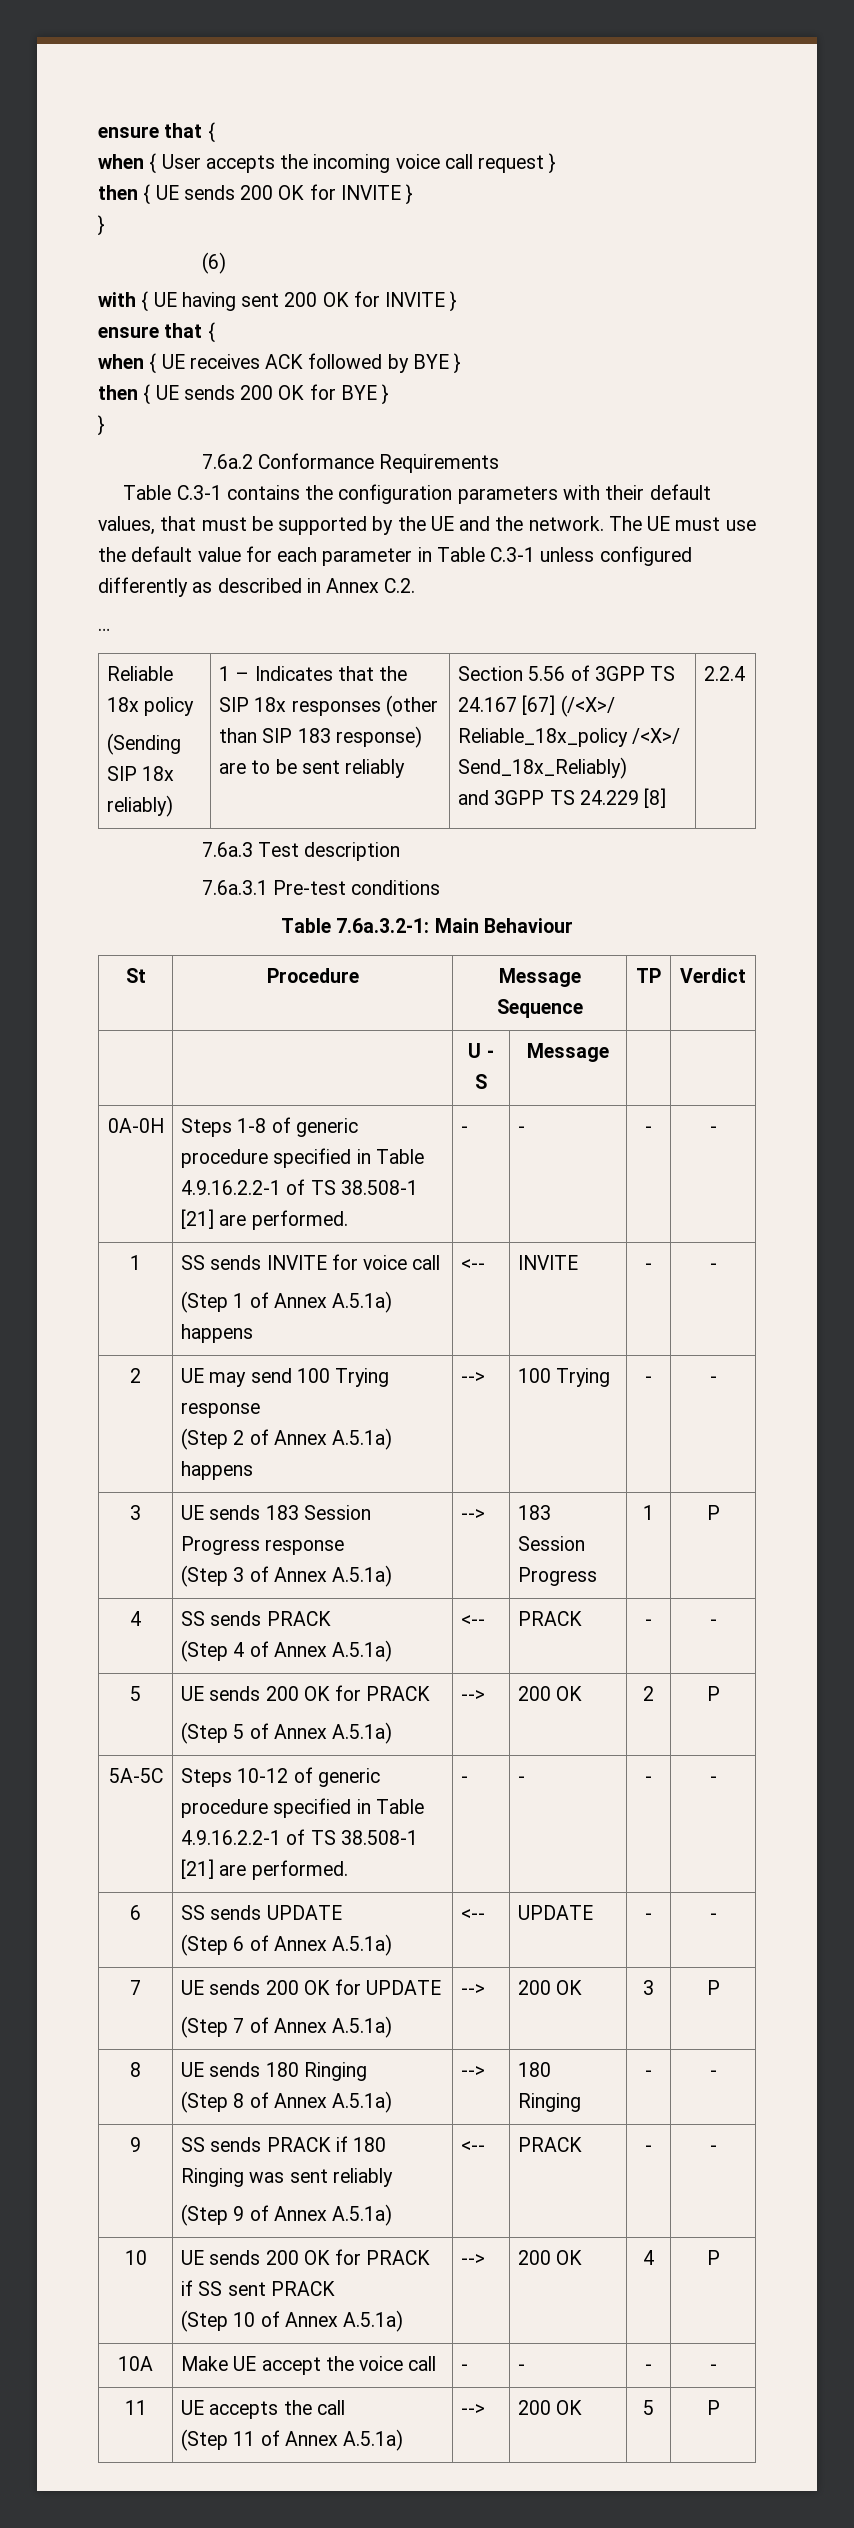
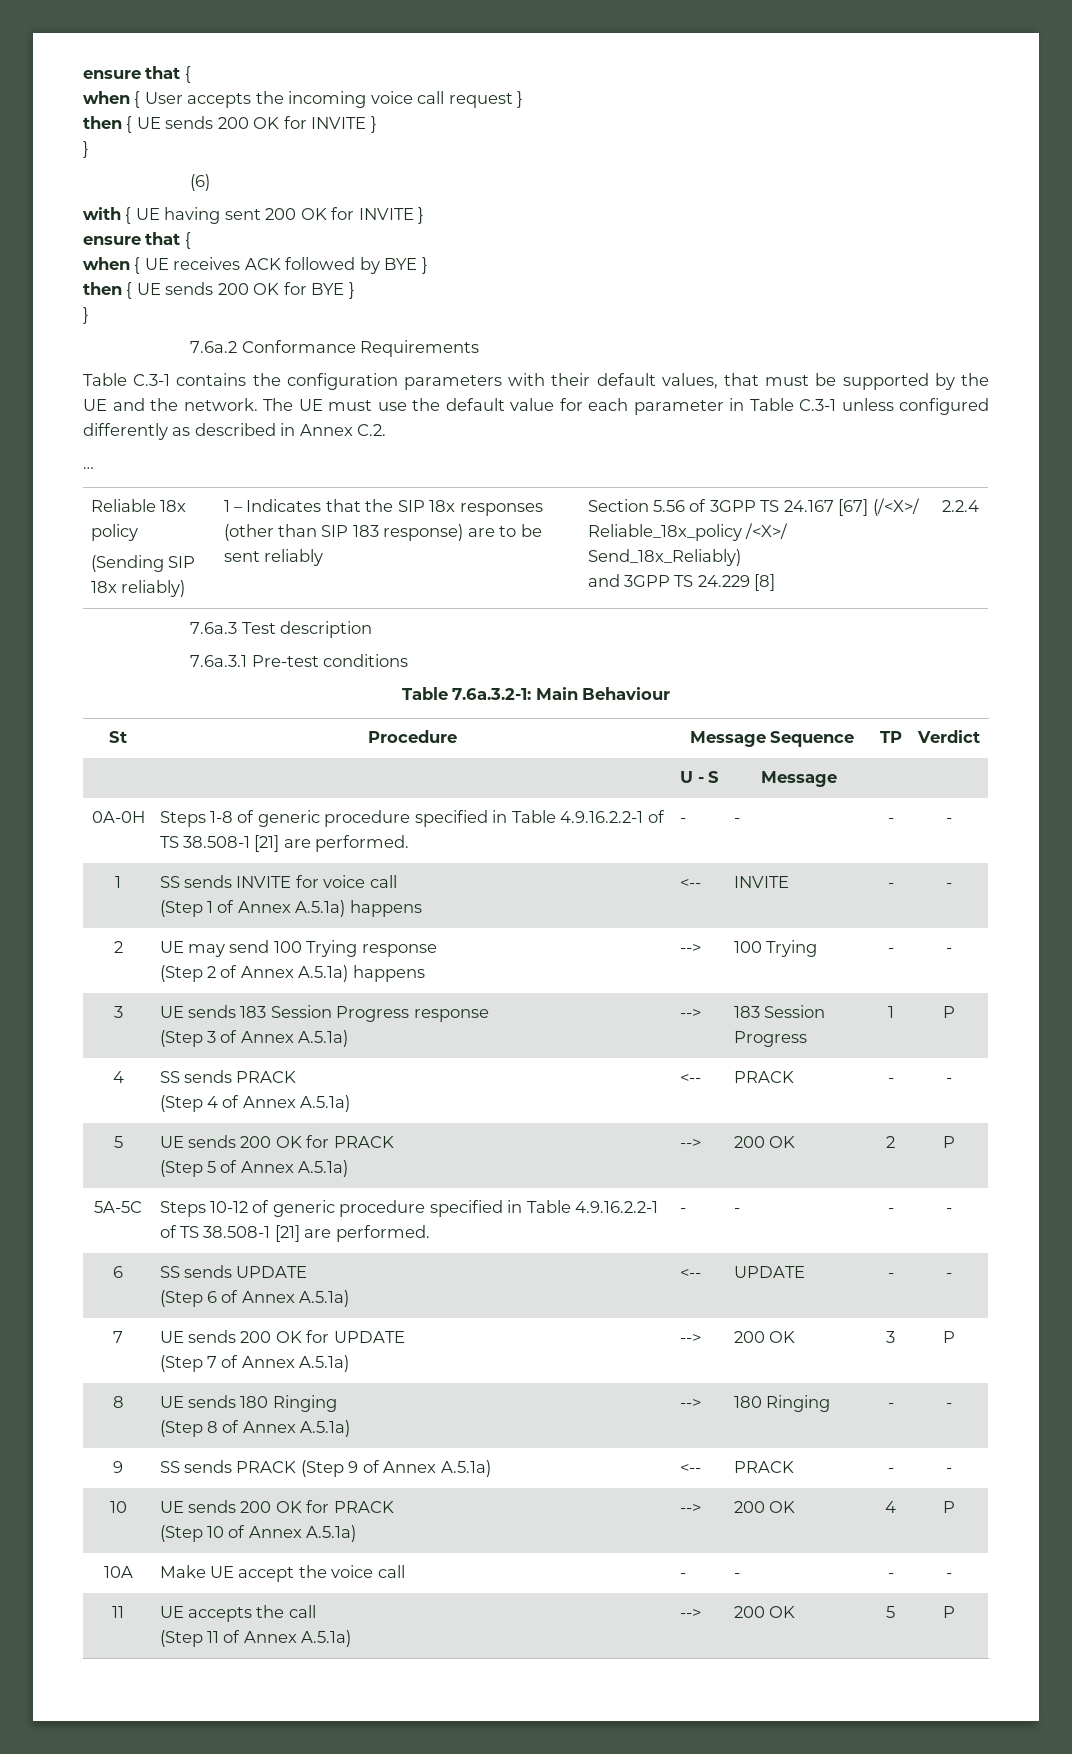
[335,2136,387,2152] [180,2168,393,2187] if 180 Ringing was sent reliably // -> (297, 1467) none
[180,2280,335,2296] if SS sent PRACK -> (394, 1507) none

